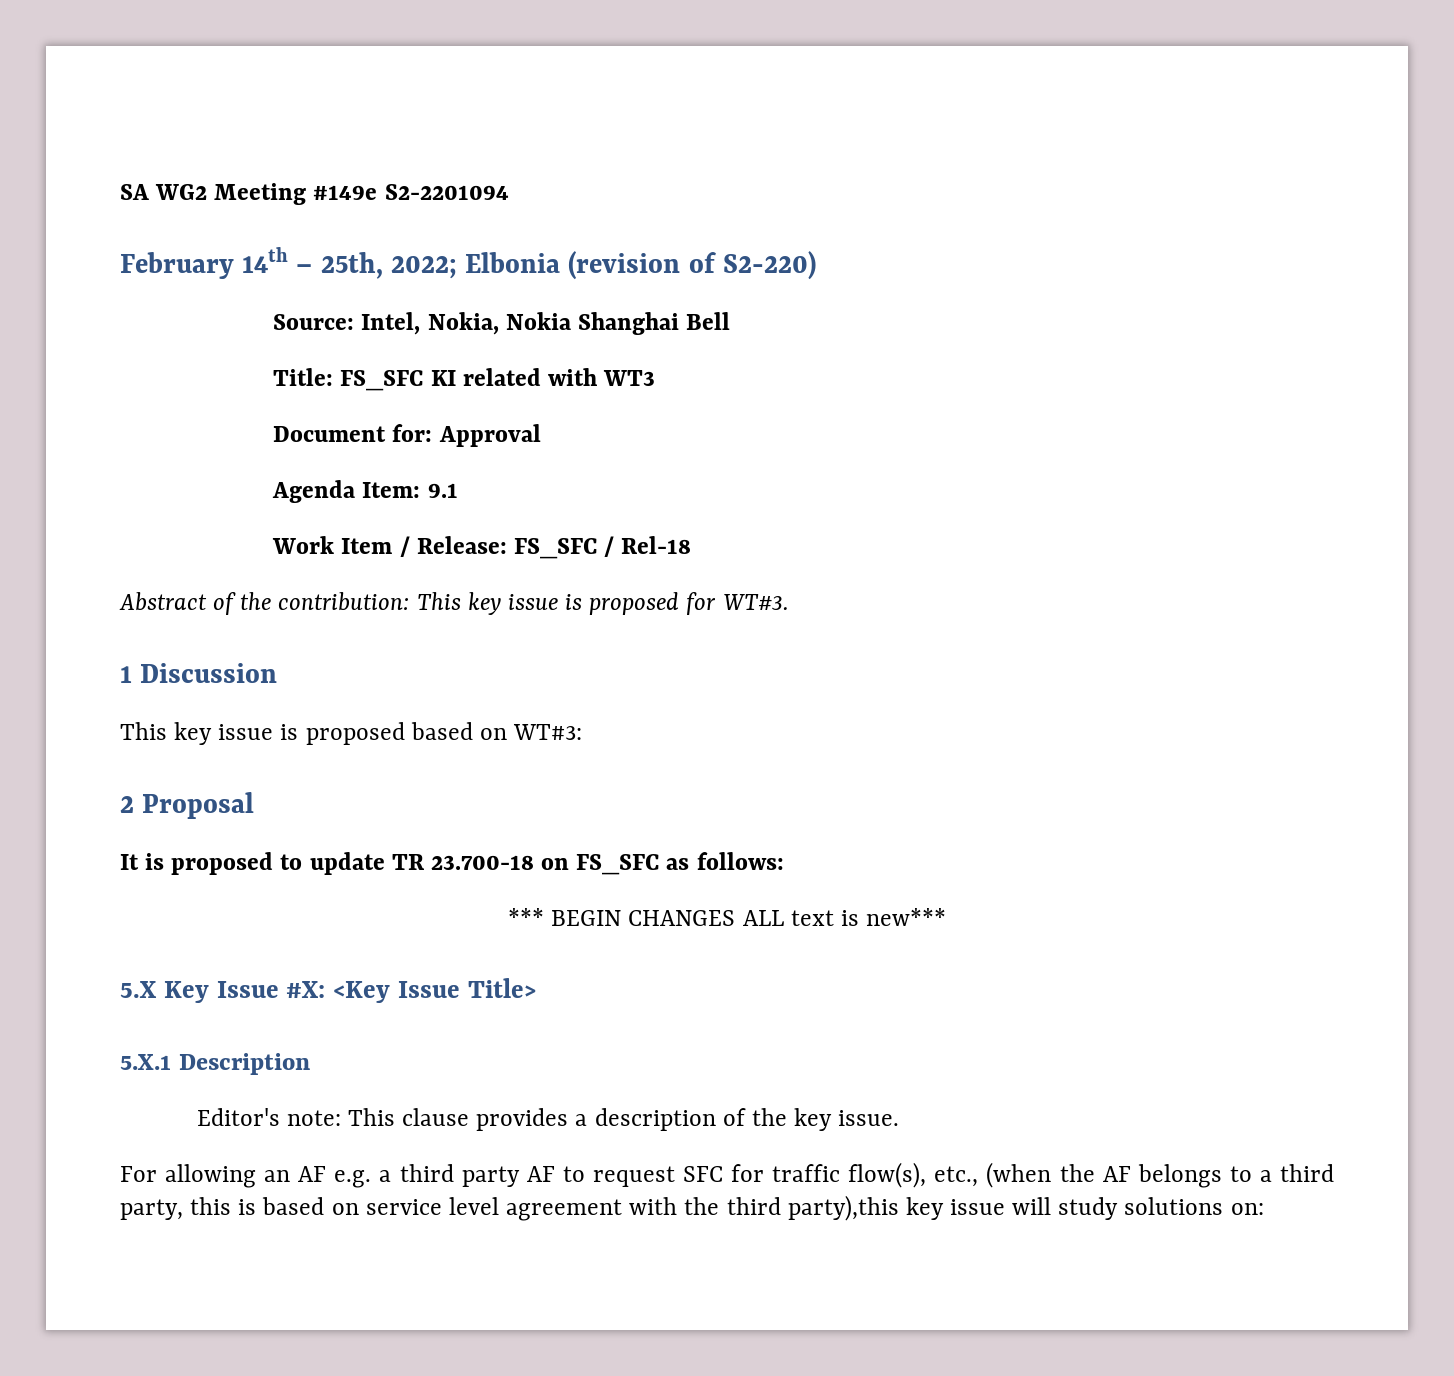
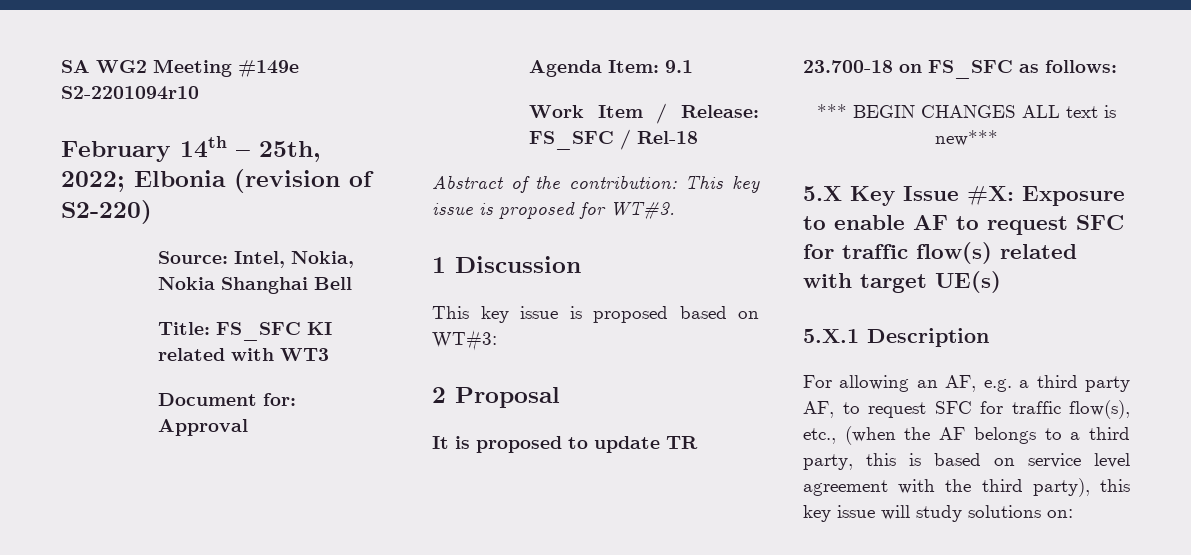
[384,184,509,200] S2-2201094 -> [61,86,199,100] S2-2201094r10
[333,978,536,1003] [120,1053,310,1075] [196,1108,900,1131] <Key Issue Title> // 5.X.1 Description // Editor's note: This clause provides a description of the key issue. -> [1022,186,1125,206] [803,215,1124,235] [803,242,1077,264] [803,271,1001,293] [803,328,989,347] Exposure to enable AF to request SFC for traffic flow(s) related with target UE(s) // 5.X.1 Description
[298,1166,327,1182] AF -> [945,375,977,392] AF,
[526,1166,555,1182] AF -> [803,401,834,418] AF,
[787,1195,899,1221] party),this -> [1032,478,1130,497] party), this

